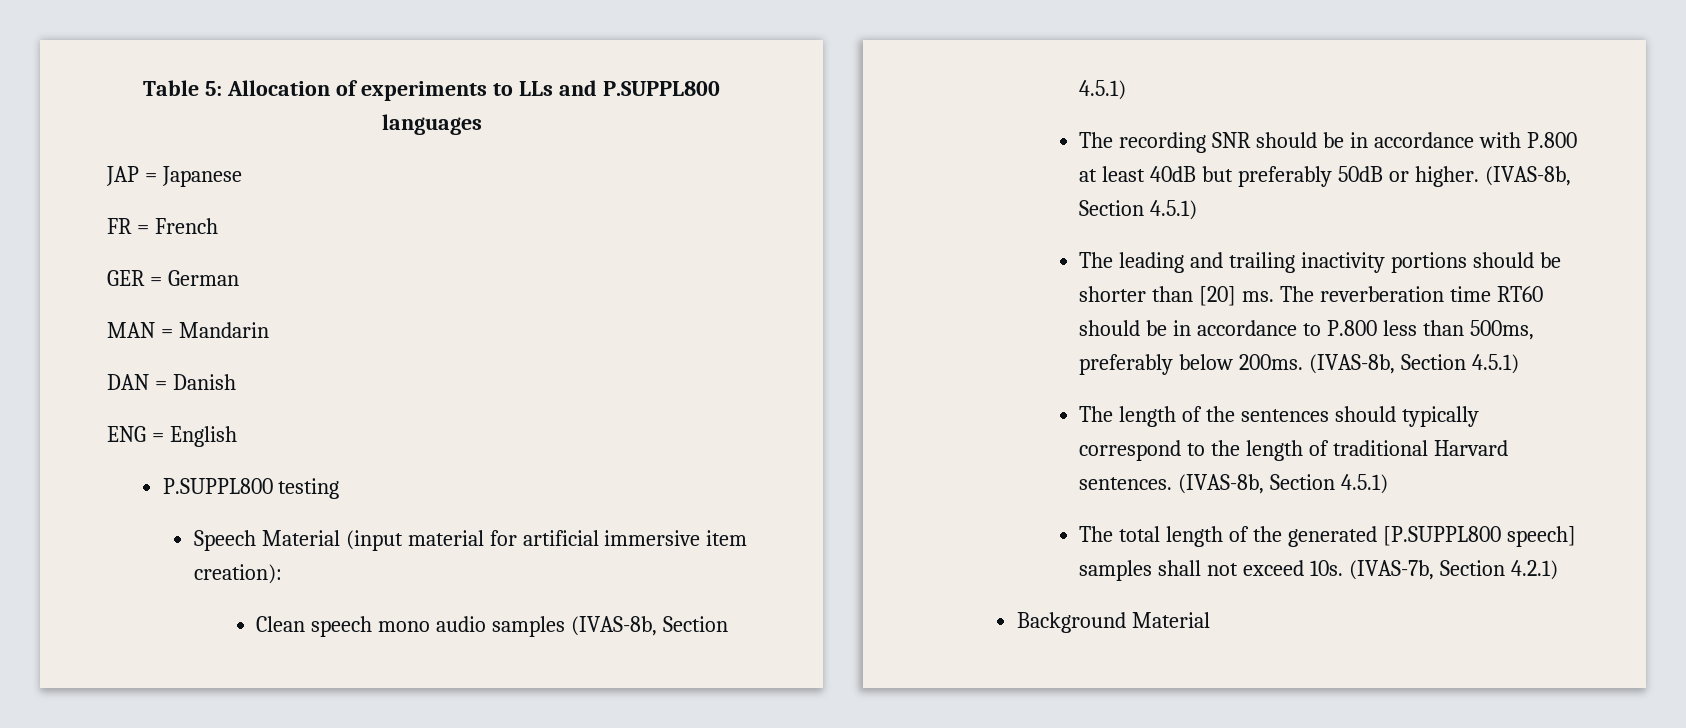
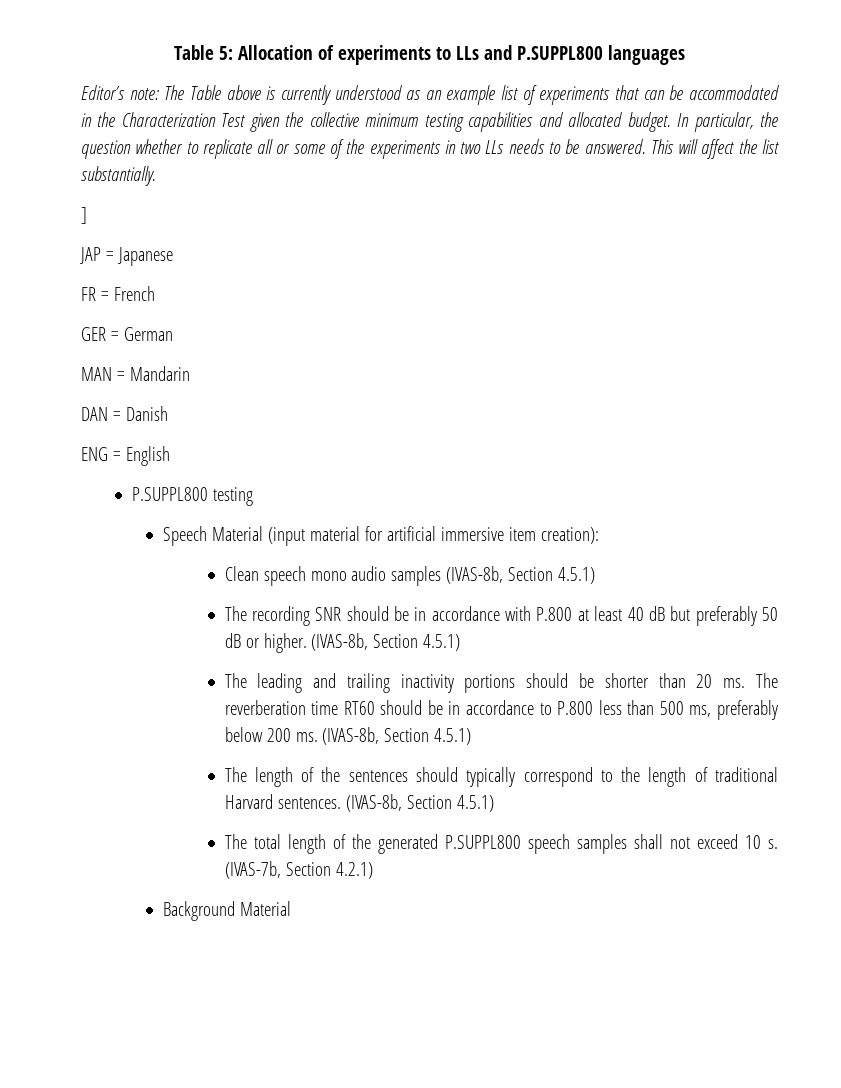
(482, 124) none -> [81,85,779,105] [81,112,779,132] [81,139,780,159] [81,166,156,186] [81,207,87,224] // Editor’s note: The Table above is currently understood as an example list of experiments that can be accommodated in the Characterization Test given the collective minimum testing capabilities and allocated budget. In particular, the question whether to replicate all or some of the experiments in two LLs needs to be answered. This will affect the list substantially. // ]
[1150,166,1384,187] 40dB but preferably 50dB -> [627,606,778,626] [224,633,241,648] 40 dB but preferably 50 dB
[1199,286,1237,306] [20] -> [696,674,713,688] 20
[1469,320,1534,340] [1079,354,1304,375] 500ms, preferably below 200ms. -> [659,700,778,720] [224,727,318,742] 500 ms, preferably below 200 ms.
[1383,526,1576,547] [P.SUPPL800 speech] -> [444,834,570,854] P.SUPPL800 speech
[1310,560,1344,576] 10s. -> [744,835,779,849] 10 s.

